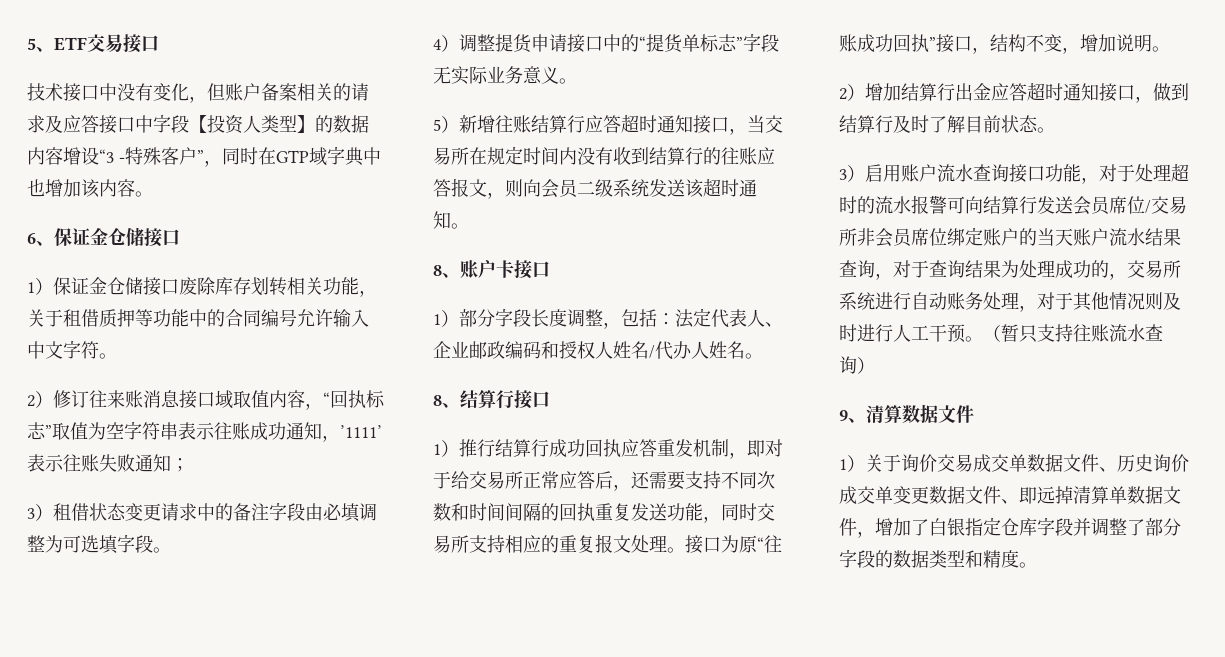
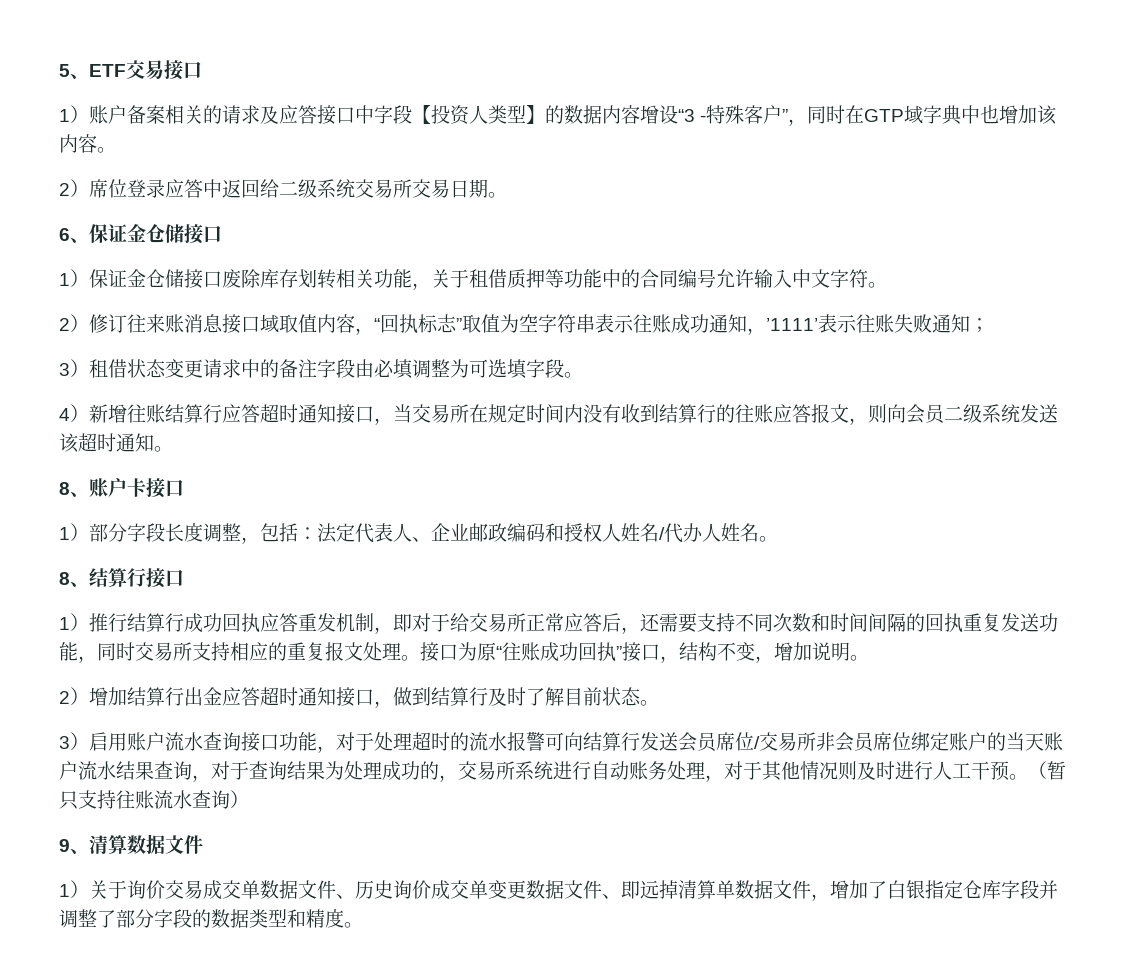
[27,83,225,103] 技术接口中没有变化，但 -> [59,105,89,123] 1）
(153, 194) none -> [59,179,507,198] // 2）席位登录应答中返回给二级系统交易所交易日期。
[459,33,779,53] [433,66,577,85] [433,116,459,133] 调整提货申请接口中的“提货单标志”字段无实际业务意义。 // 5） -> (89, 413) none

